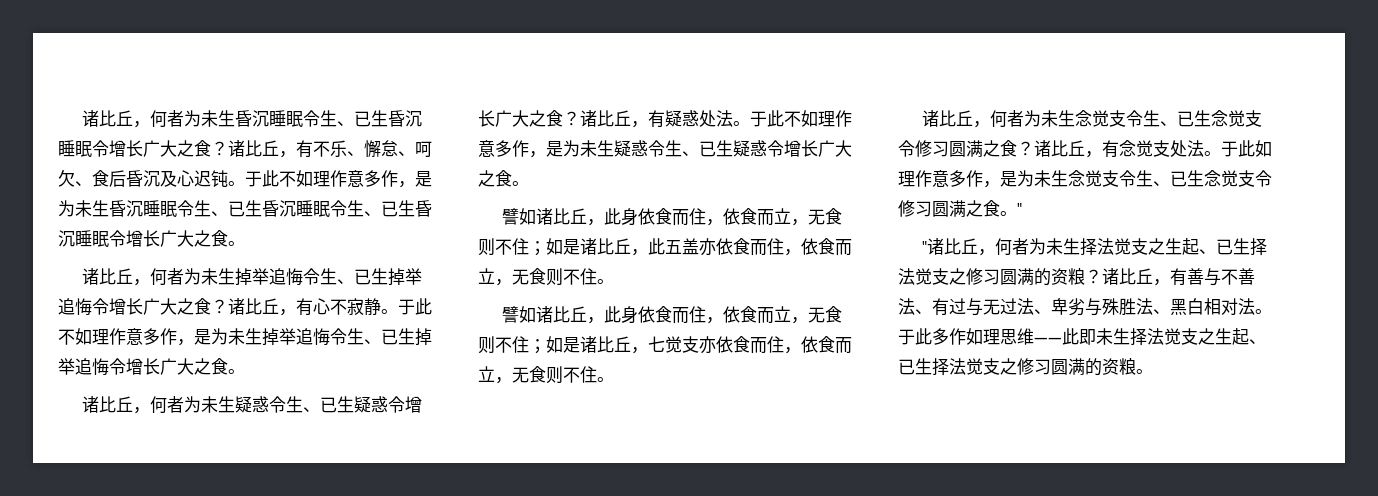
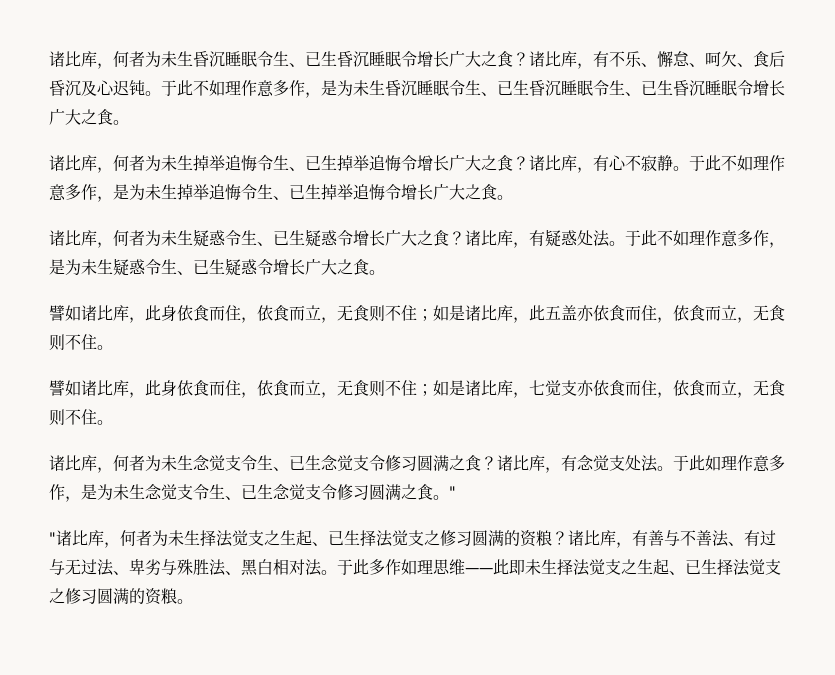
[81,110,133,127] 诸比丘 -> [49,51,97,67] 诸比库
[262,140,279,156] 丘 -> [561,51,577,67] 库
[115,268,133,284] 丘 -> [81,155,97,171] 库
[262,298,279,314] 丘 -> [561,155,577,171] 库
[115,396,133,412] 丘 -> [81,230,97,246] 库
[614,110,631,126] 丘 -> [497,230,513,246] 库
[569,208,587,224] 丘 -> [113,305,129,321] 库
[614,238,631,254] 丘 -> [497,305,513,321] 库
[569,306,587,322] 丘 -> [113,380,129,396] 库
[614,336,631,352] 丘 -> [497,380,513,396] 库
[955,110,973,126] 丘 -> [81,455,97,471] 库
[1068,140,1085,156] 丘 -> [529,455,545,471] 库
[960,238,978,254] 丘 -> [88,530,104,546] 库
[1136,268,1153,284] 丘 -> [600,530,616,546] 库

